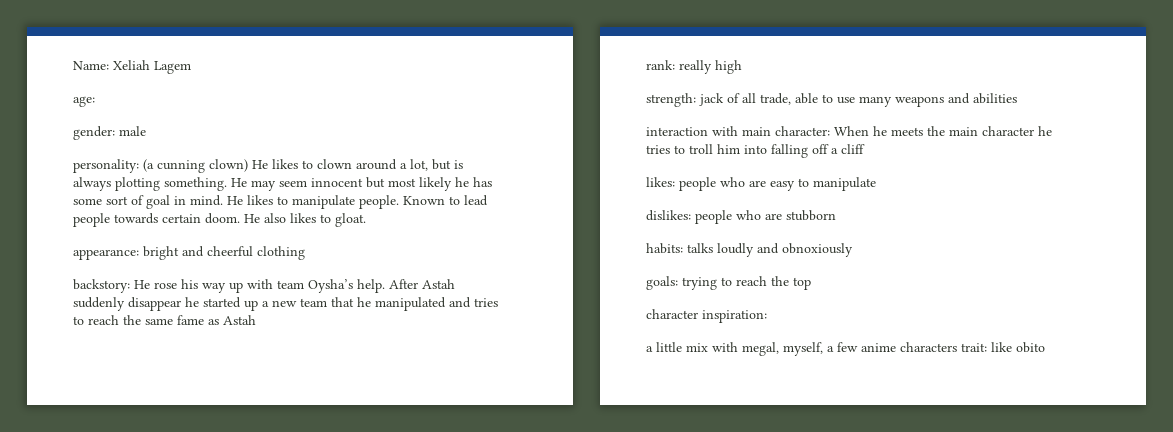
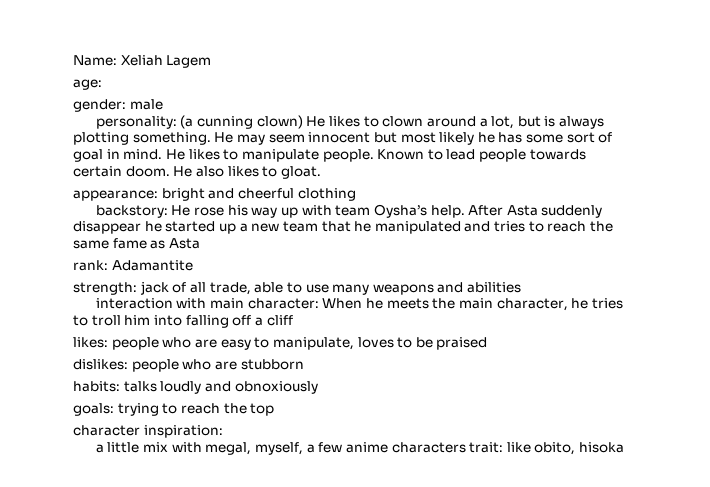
[422,279,455,289] Astah -> [506,205,538,216] Asta
[223,315,256,325] Astah -> [168,238,200,249] Asta
[679,60,742,74] really high -> [111,260,193,271] Adamantite
[982,126,1034,136] character -> [496,298,568,311] character,
[813,177,876,191] manipulate -> [272,337,488,350] manipulate, loves to be praised
[1016,342,1045,353] obito -> [534,442,625,455] obito, hisoka

